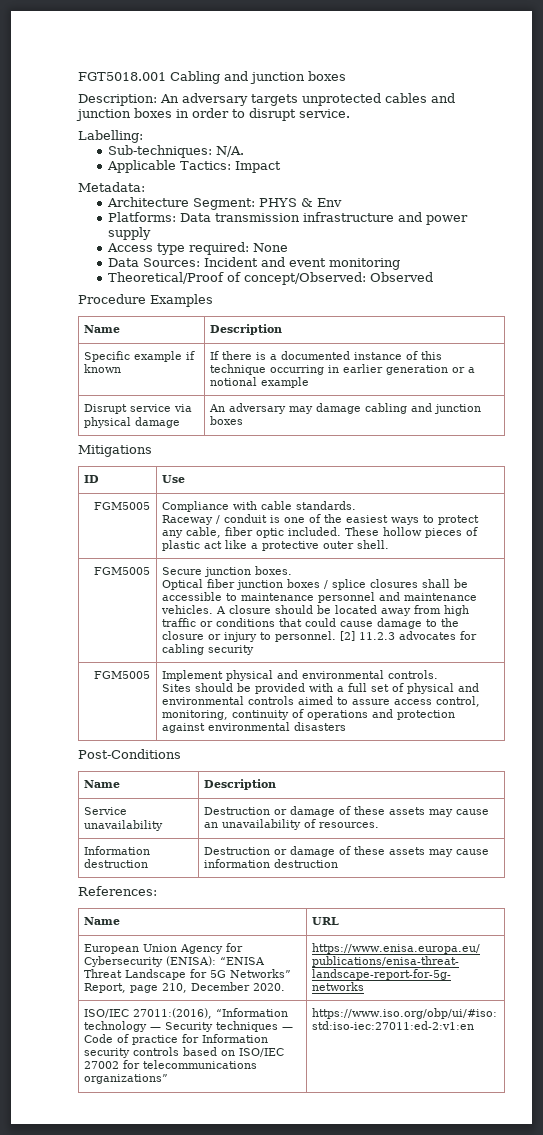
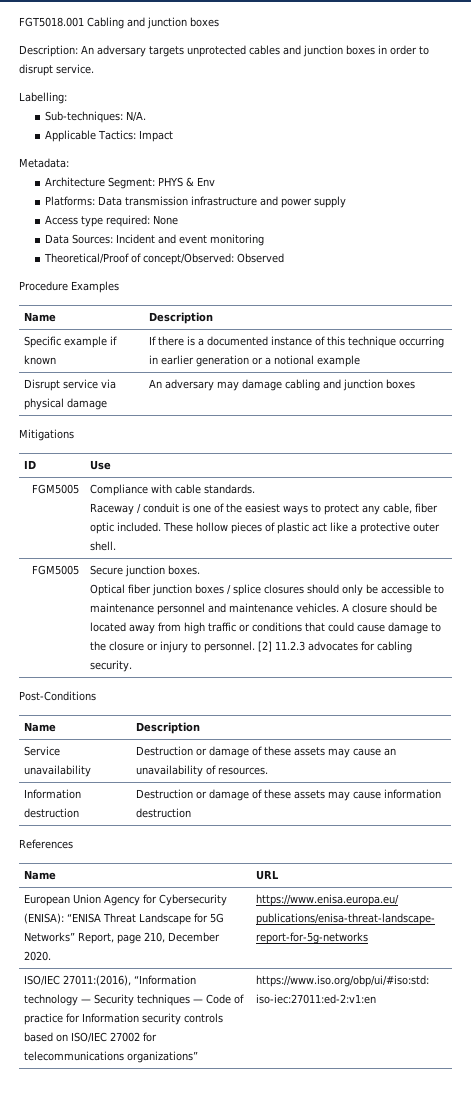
[421,579,450,588] shall -> [307,584,364,596] should only
[207,645,254,655] [93,671,150,679] [161,670,438,681] [161,683,479,694] [161,696,480,707] [161,709,455,720] [161,722,346,733] security // FGM5005 | Implement physical and environmental controls. // Sites should be provided with a full set of physical and environmental controls aimed to assure access control, monitoring, continuity of operations and protection against environmental disasters -> [90,660,133,672] security.
[78,886,157,896] References: -> [19,839,73,849] References

